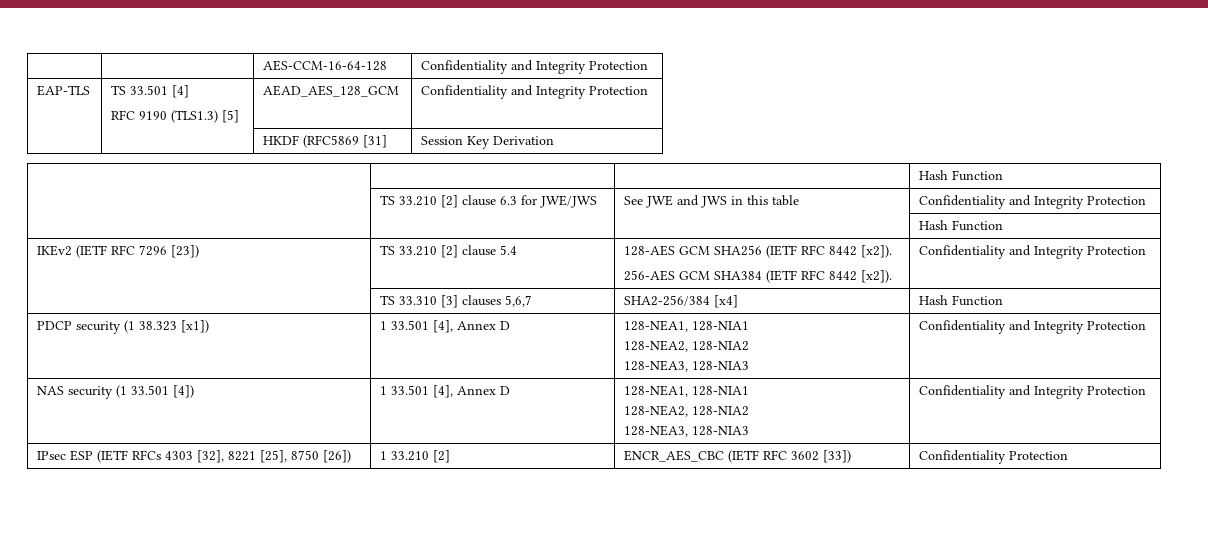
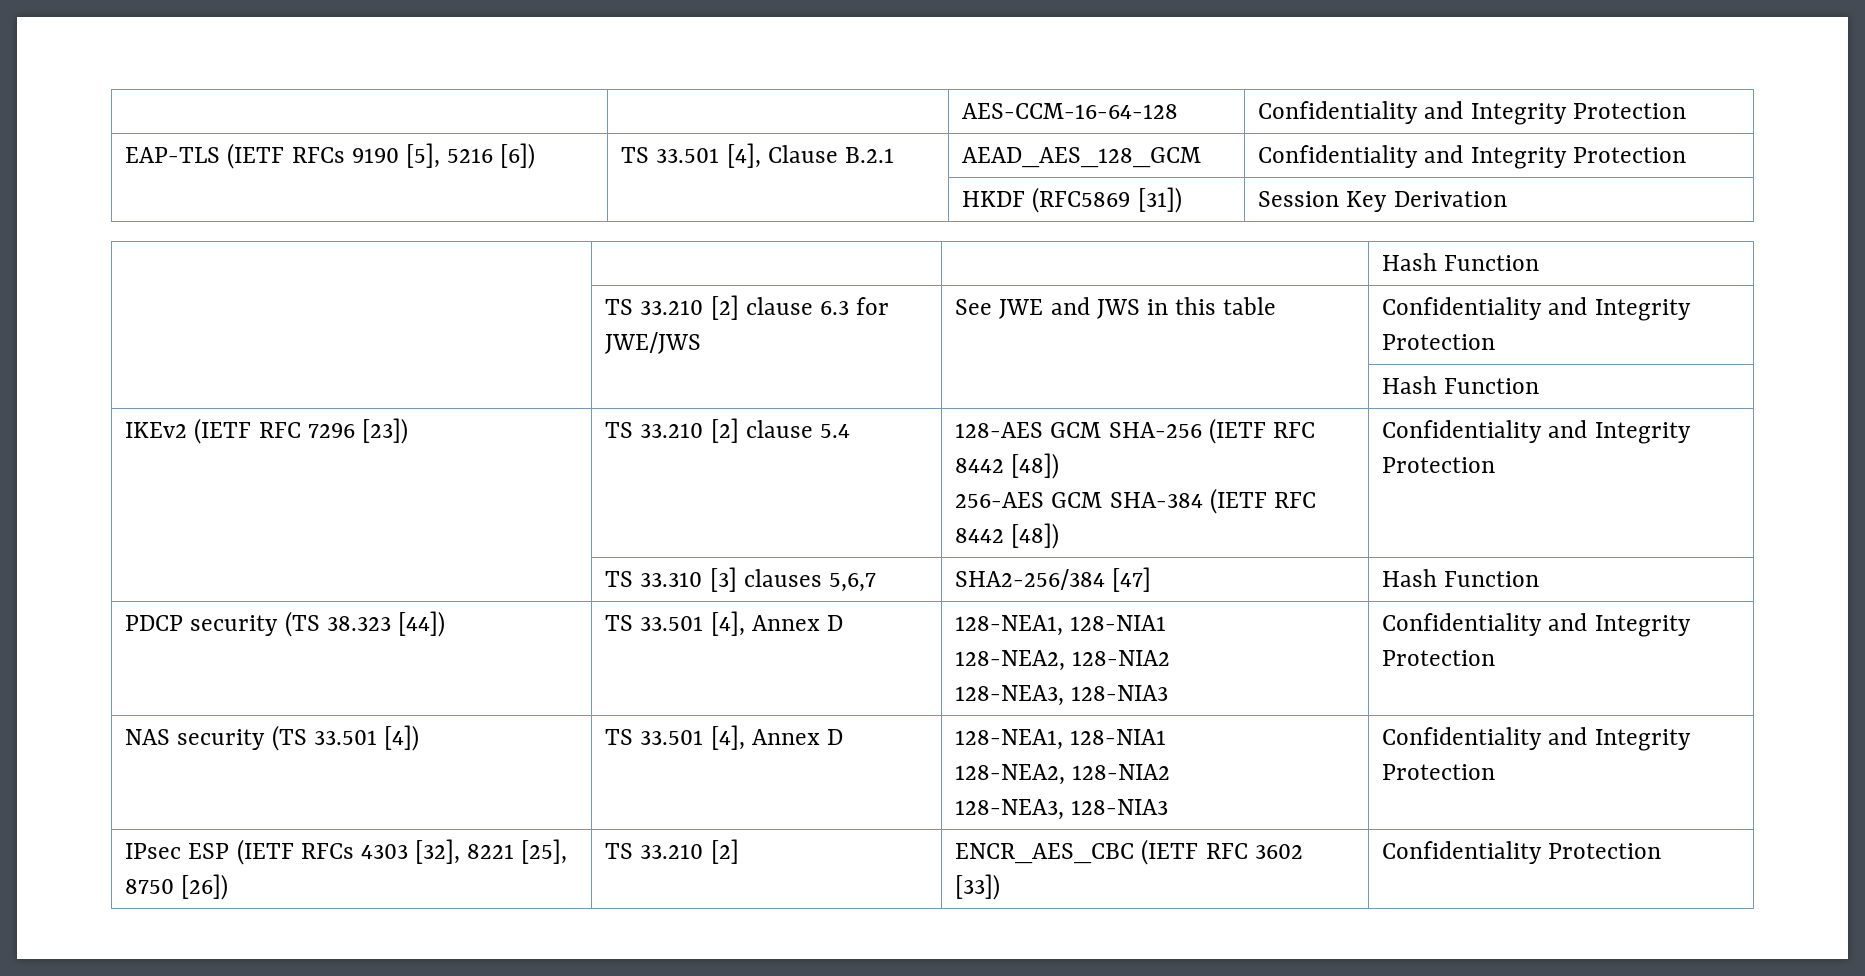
[111,85,190,98] [111,110,240,123] | TS 33.501 [4] // RFC 9190 (TLS1.3) [5] -> [227,143,536,169] [621,143,894,168] (IETF RFCs 9190 [5], 5216 [6]) | TS 33.501 [4], Clause B.2.1
[363,135,388,148] [31] -> [1137,187,1182,213] [31])
[714,245,893,258] SHA256 (IETF RFC 8442 [x2]). -> [1108,418,1315,444] [955,453,1060,479] SHA-256 (IETF RFC 8442 [48])
[714,270,893,283] SHA384 (IETF RFC 8442 [x2]). -> [1109,488,1316,514] [955,523,1060,549] SHA-384 (IETF RFC 8442 [48])
[714,295,739,308] [x4] -> [1112,567,1152,592] [47]
[124,320,210,333] [380,321,388,330] (1 38.323 [x1]) | 1 -> [284,611,445,637] [605,615,634,631] (TS 38.323 [44]) | TS
[116,385,128,398] (1 -> [271,725,307,751] (TS
[380,386,388,395] 1 -> [605,729,634,745] TS
[380,451,388,460] 1 -> [605,843,634,859] TS

